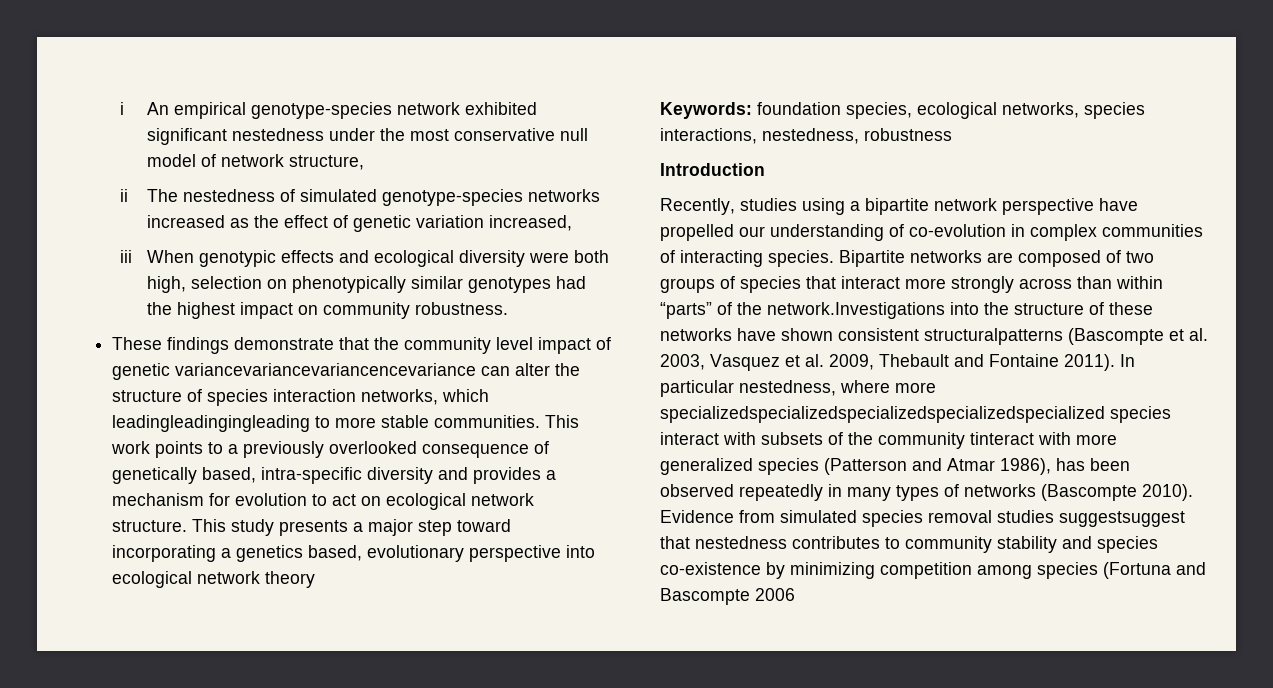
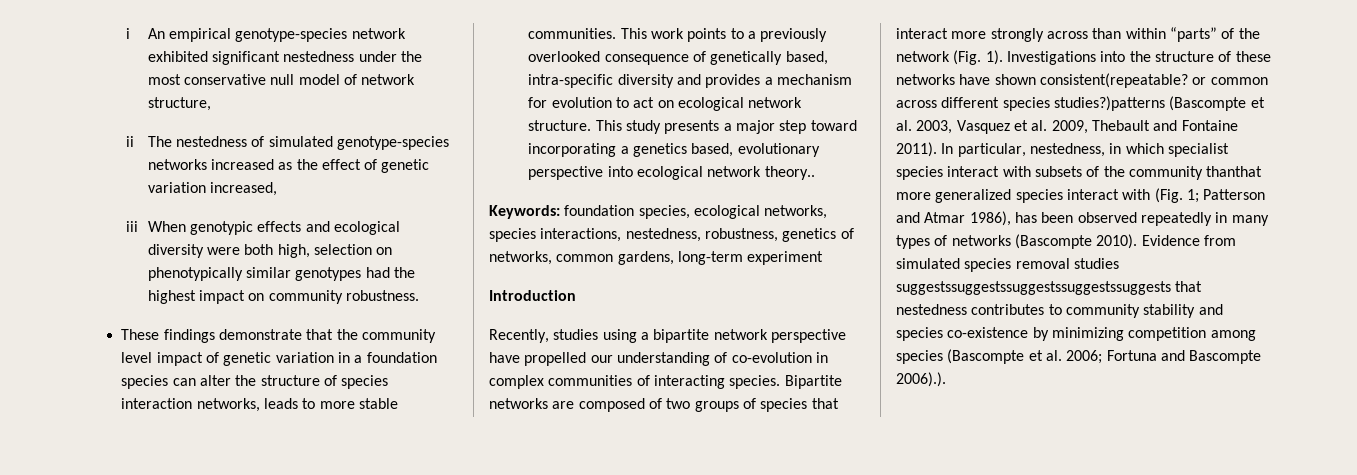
[174,363,476,376] variancevariancevariancencevariance -> [275,352,437,363] [121,375,169,389] variation in a foundation species
[441,389,489,402] [111,415,310,432] which leadingleadingingleading -> [264,398,299,409] leads
[264,571,315,588] theory -> [764,166,815,180] theory..
[864,128,952,141] robustness -> [704,228,854,242] [489,251,824,265] robustness, genetics of networks, common gardens, long-term experiment
[767,302,945,319] network.Investigations -> [896,50,1096,65] network (Fig. 1). Investigations
[838,328,1063,345] consistent structuralpatterns -> [1039,73,1268,88] [896,96,1165,111] consistent(repeatable? or common across different species studies?)patterns
[660,380,936,397] [660,406,1105,423] particular nestedness, where more specializedspecializedspecializedspecializedspecialized -> [957,143,1229,157] particular, nestedness, in which specialist
[970,432,1071,445] tinteract with -> [1206,166,1263,177] thanthat
[824,458,907,475] (Patterson -> [1066,188,1266,203] interact with (Fig. 1; Patterson
[1059,511,1185,527] suggestsuggest -> [896,281,1171,295] suggestssuggestssuggestssuggestssuggests
[1103,562,1171,579] (Fortuna -> [947,349,1157,364] (Bascompte et al. 2006; Fortuna
[755,588,795,601] 2006 -> [896,372,946,387] 2006).).

